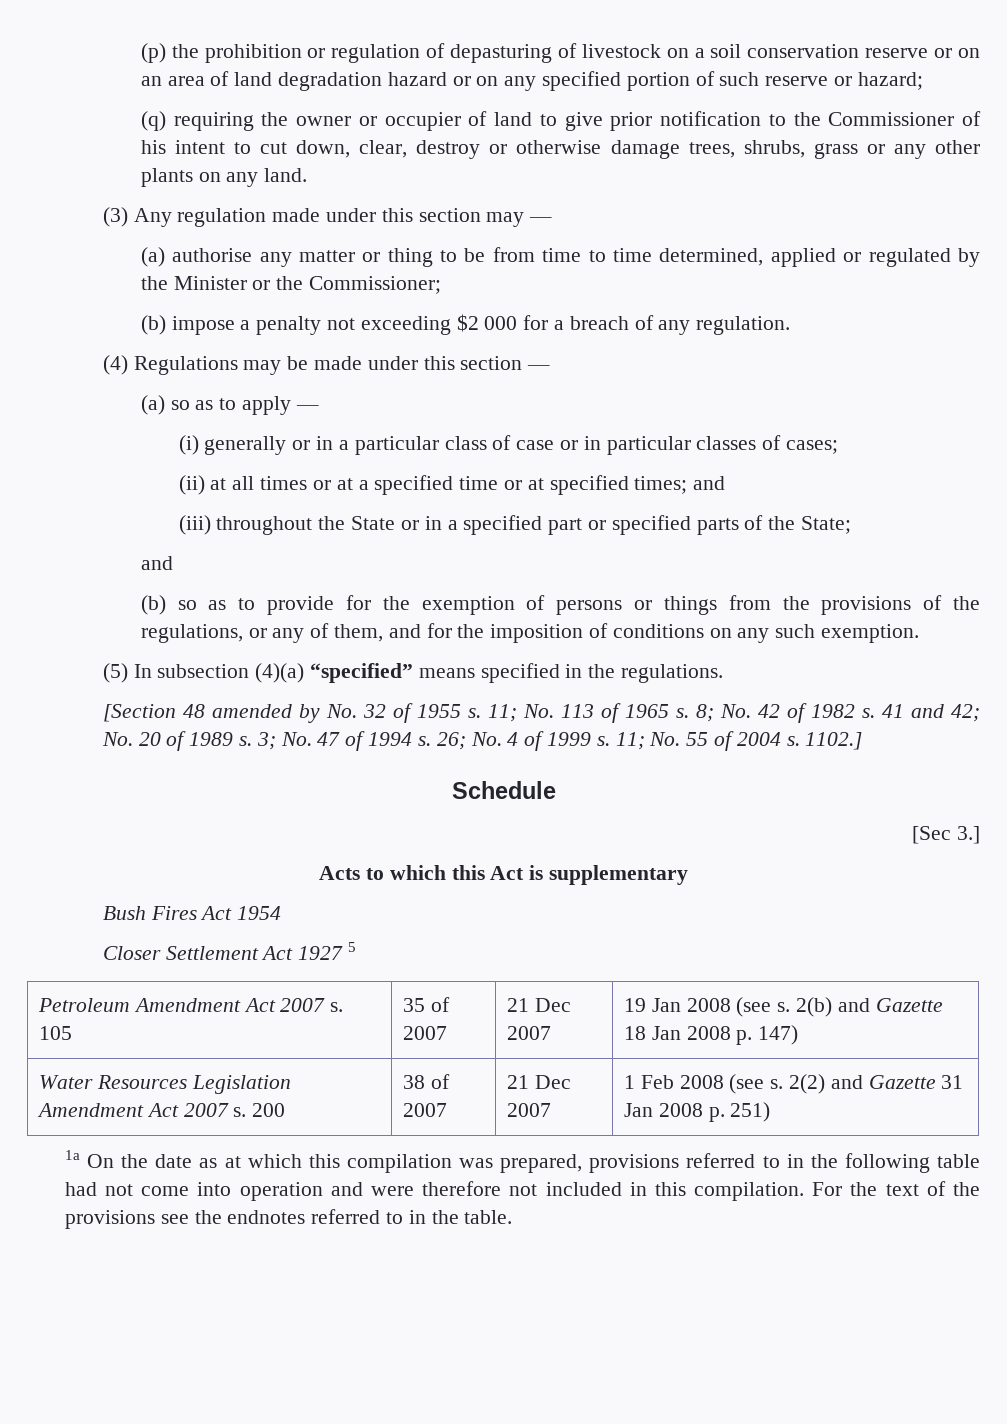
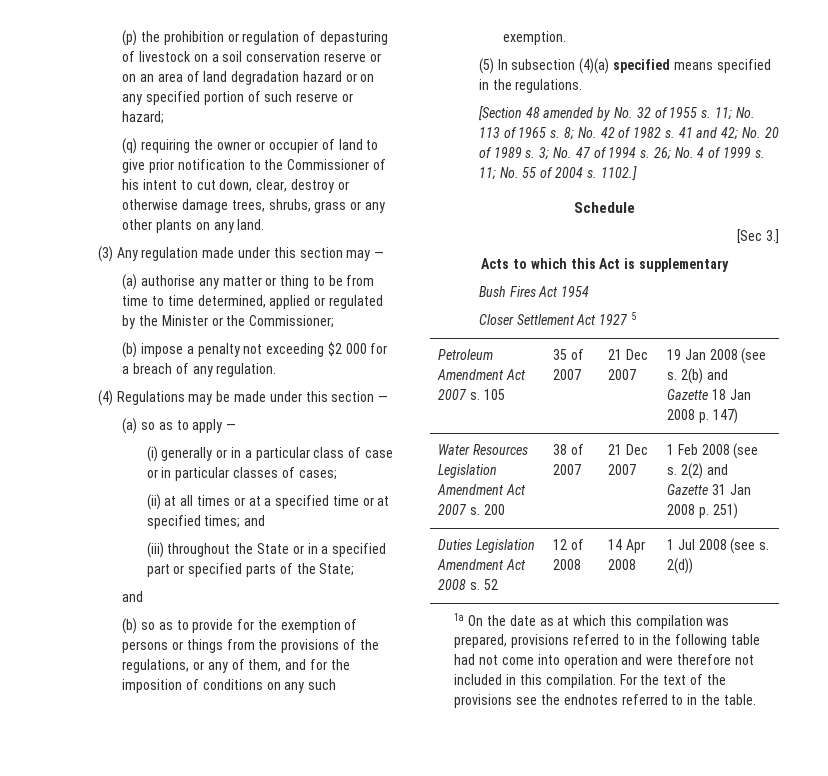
[310,663,414,683] “specified” -> [612,59,670,73] specified
(771, 1112) none -> [438,539,535,553] [437,559,526,570] [438,579,498,590] [553,539,584,550] [553,559,582,570] [608,539,645,553] [608,559,637,570] [667,538,770,554] [667,558,694,574] // Duties Legislation Amendment Act 2008 s. 52 | 12 of 2008 | 14 Apr 2008 | 1 Jul 2008 (see s. 2(d))

